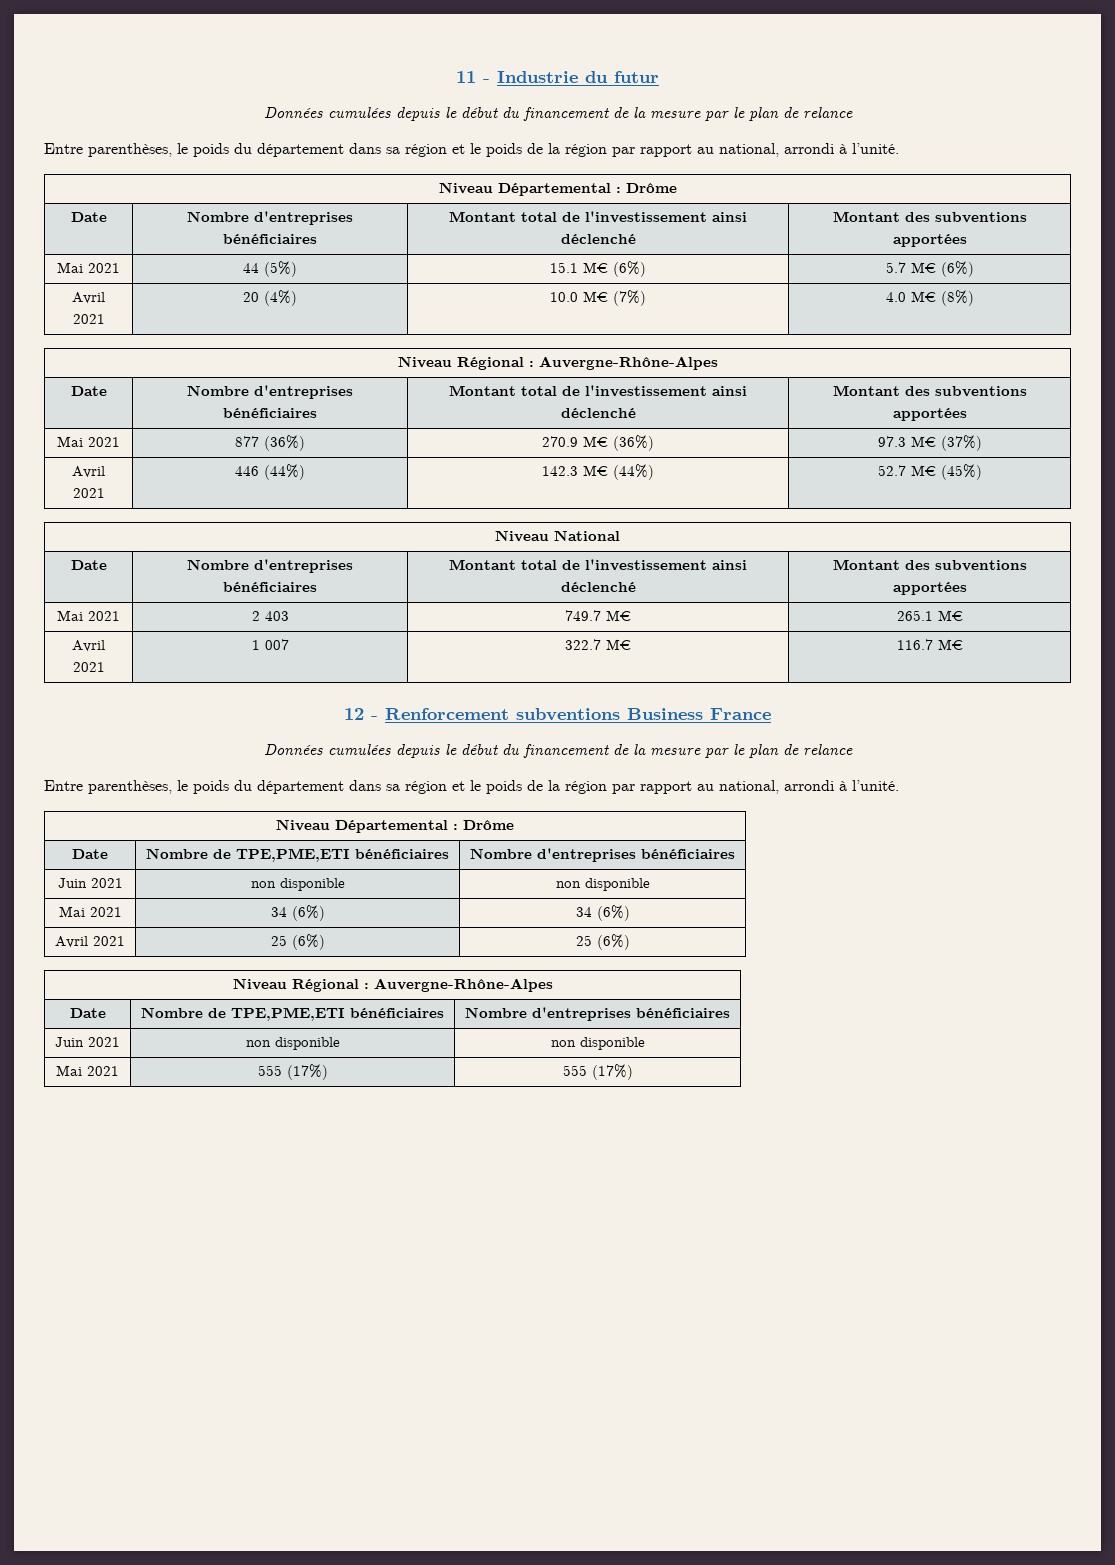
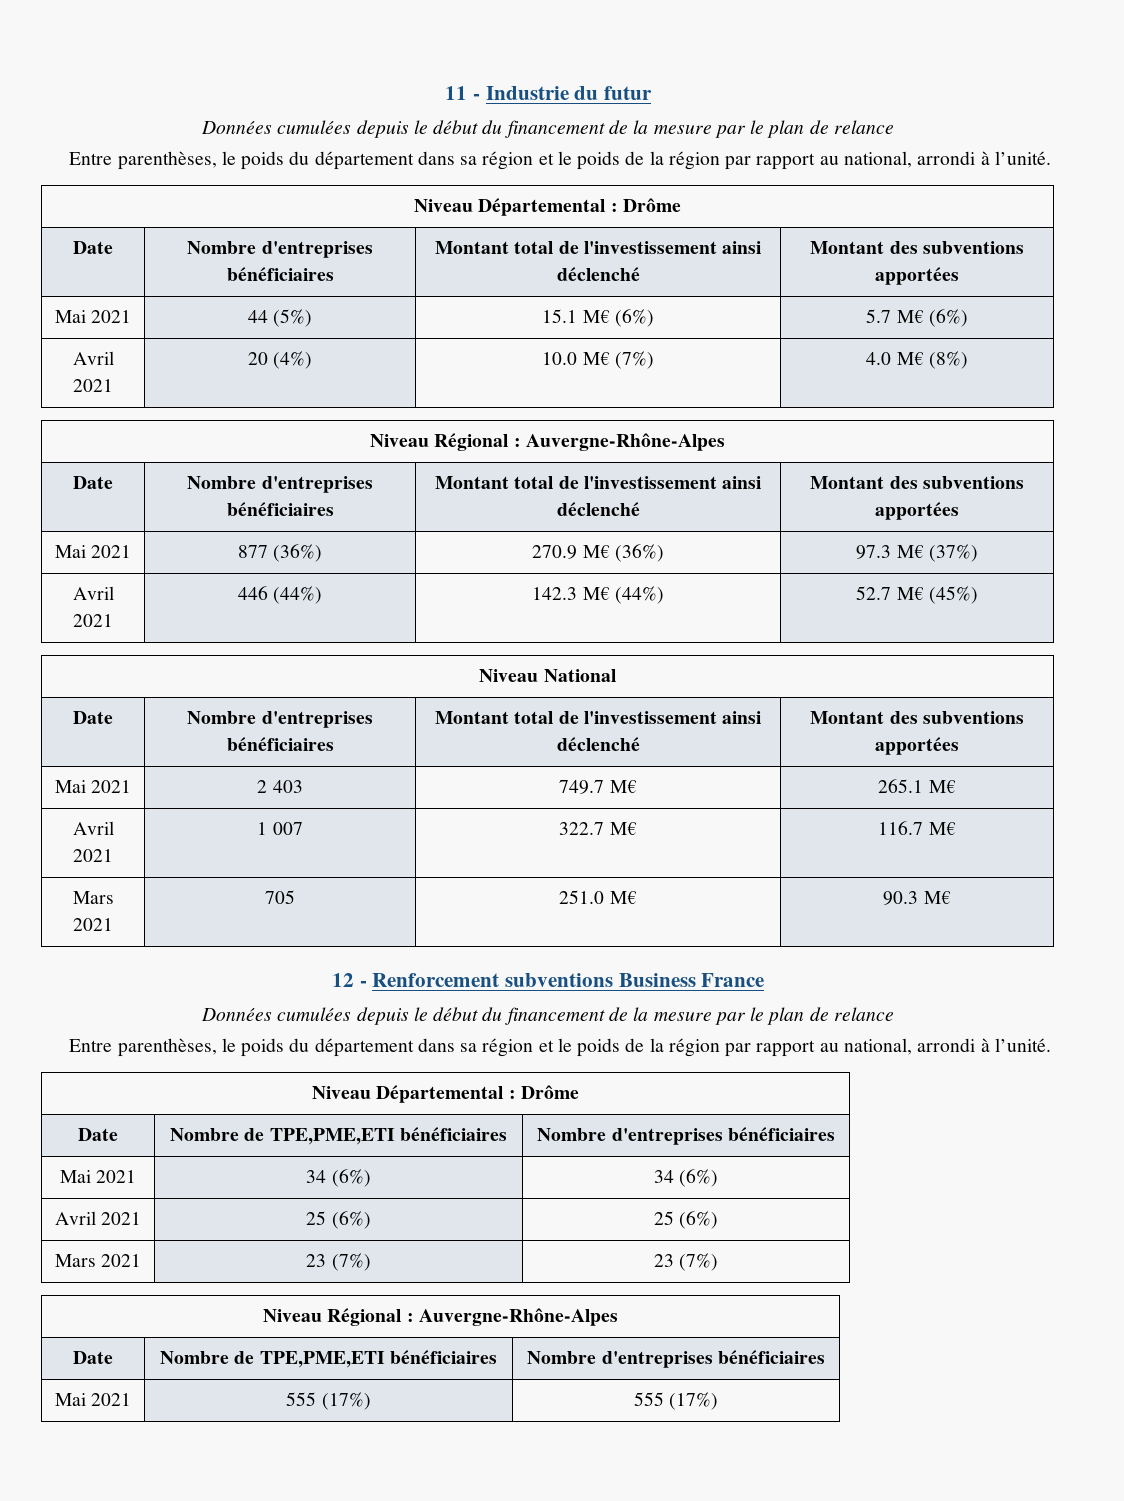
(963, 644) none -> [72,891,114,904] [73,918,113,931] [265,890,295,904] [559,890,637,904] [883,891,951,905] // Mars 2021 | 705 | 251.0 M€ | 90.3 M€
[57,878,123,888] [250,878,345,891] [555,878,650,891] // Juin 2021 | non disponible | non disponible -> (835, 1134) none
(630, 942) none -> [54,1254,142,1267] [306,1253,371,1271] [653,1253,719,1271] // Mars 2021 | 23 (7%) | 23 (7%)
[55,1037,120,1047] [245,1037,340,1050] [550,1037,645,1050] // Juin 2021 | non disponible | non disponible -> (825, 1357) none

